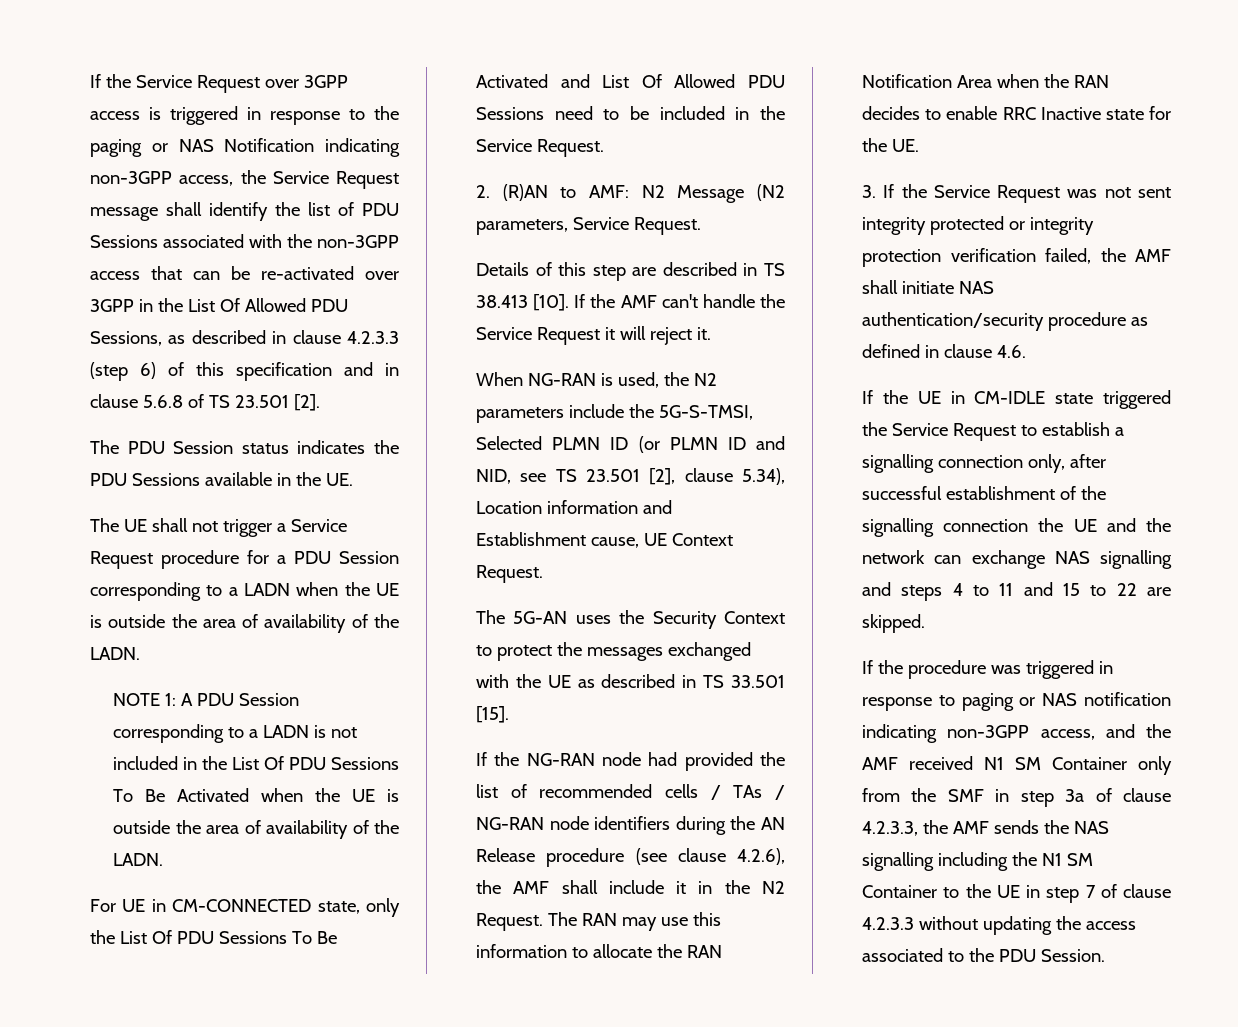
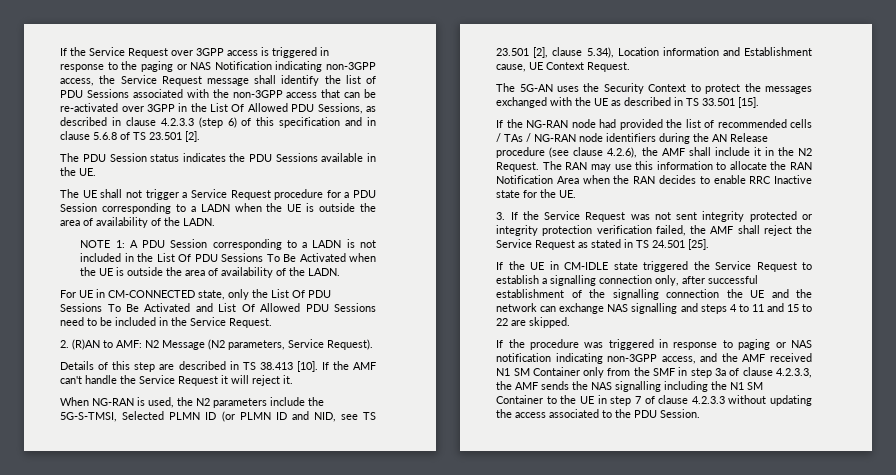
[633,217,701,235] Request. -> [327,339,374,350] Request).
[901,281,994,294] [861,312,1148,331] [861,344,1026,358] initiate NAS authentication/security procedure as defined in clause 4.6. -> [763,225,812,236] [496,239,710,250] reject the Service Request as stated in TS 24.501 [25].

